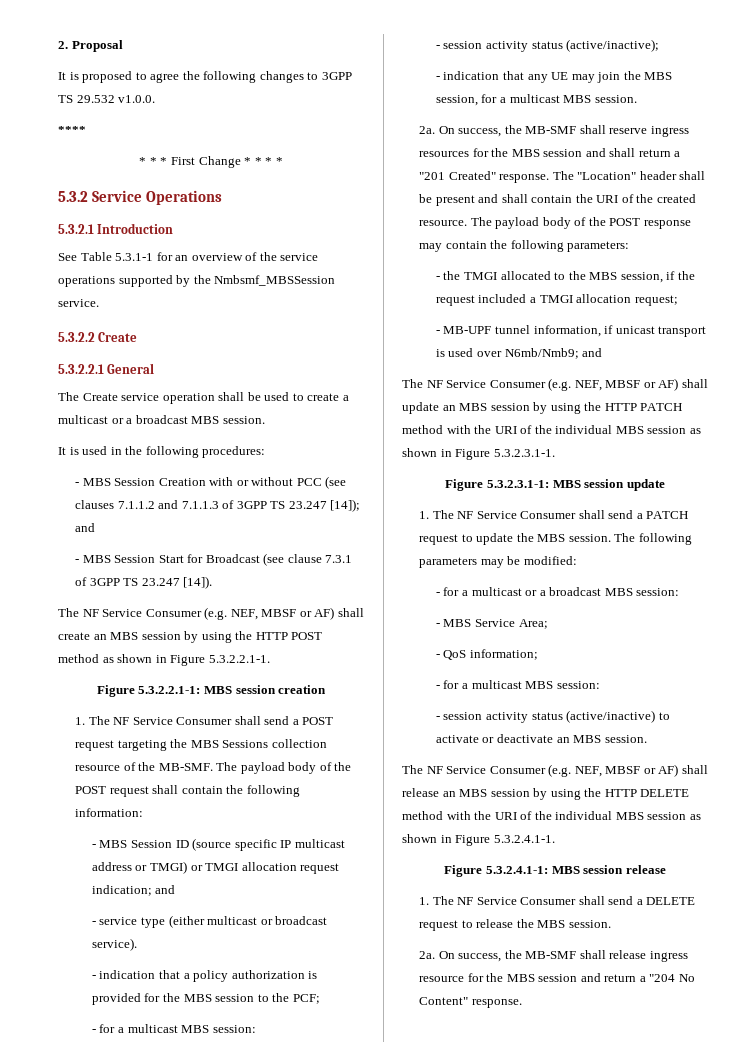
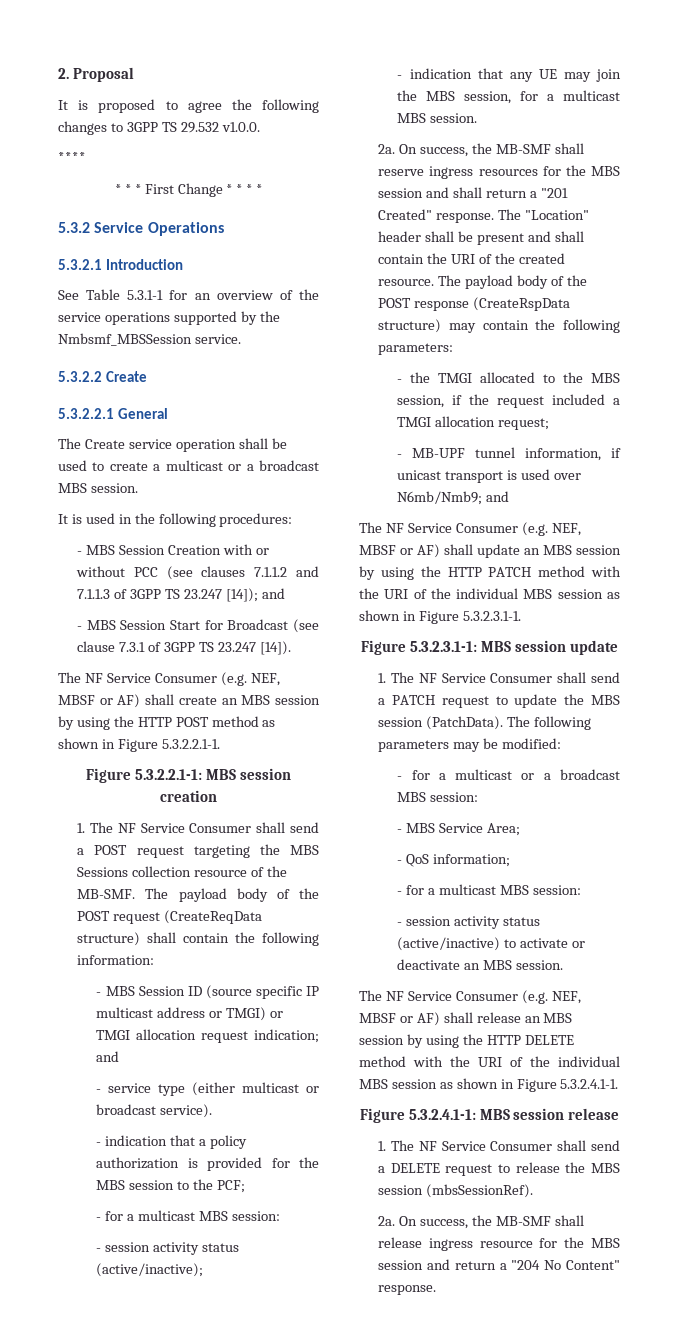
(149, 791) none -> [164,910,263,924] [77,932,141,946] (CreateReqData structure)
(691, 224) none -> [473,297,571,311] [378,319,442,333] (CreateRspData structure)
[568,534,611,542] session. -> [378,716,504,730] session (PatchData).
[568,920,611,928] session. -> [378,1184,534,1198] session (mbsSessionRef).

